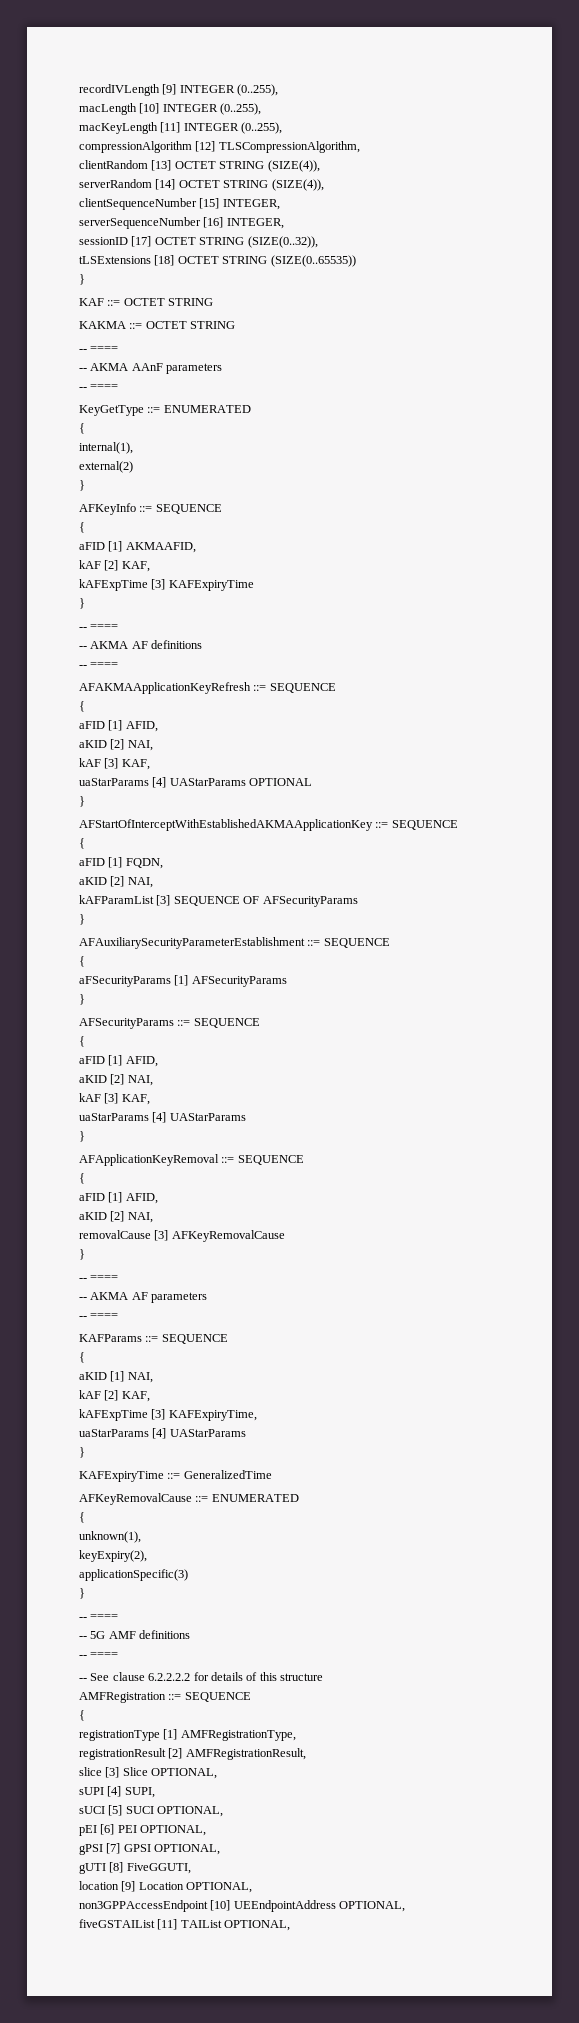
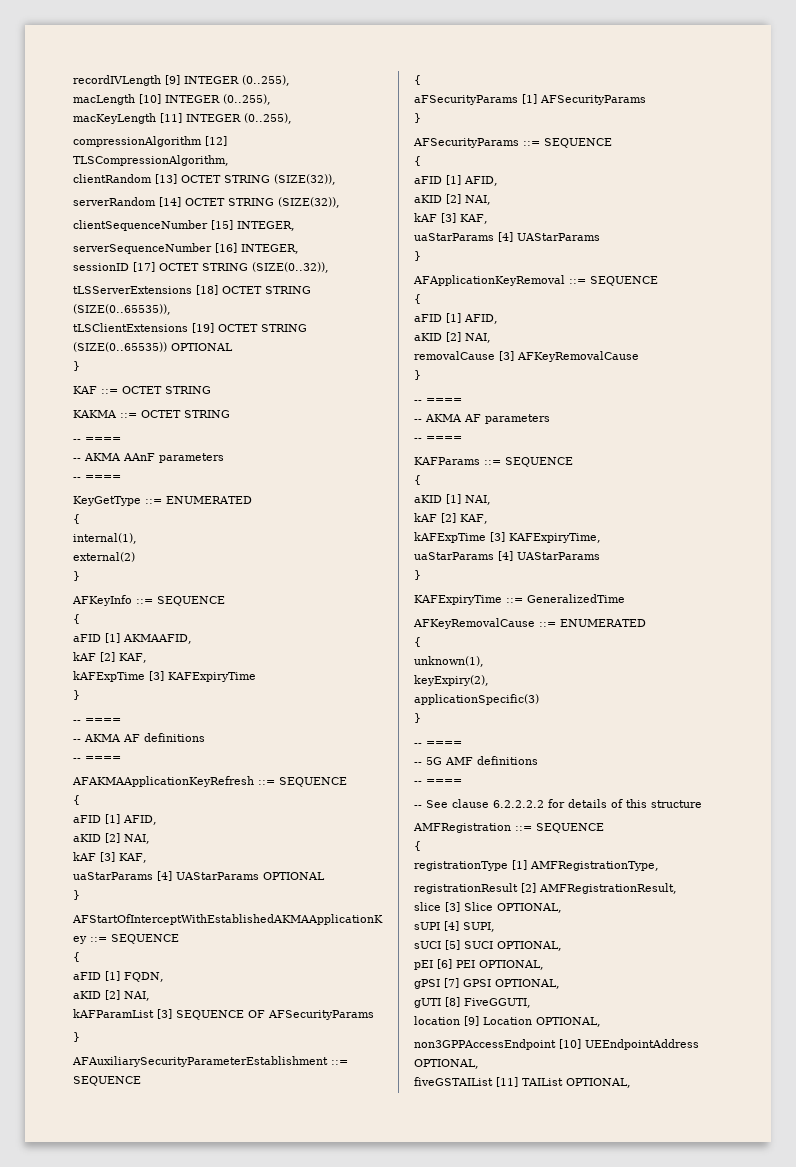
[267,160,320,172] (SIZE(4)), -> [274,174,336,185] (SIZE(32)),
[271,179,324,191] (SIZE(4)), -> [278,197,340,208] (SIZE(32)),
[79,256,151,264] tLSExtensions -> [73,286,192,294] tLSServerExtensions
(268, 260) none -> [73,304,171,315] [73,323,307,333] (SIZE(0..65535)), // tLSClientExtensions [19] OCTET STRING
(356, 261) none -> [171,343,233,351] OPTIONAL

